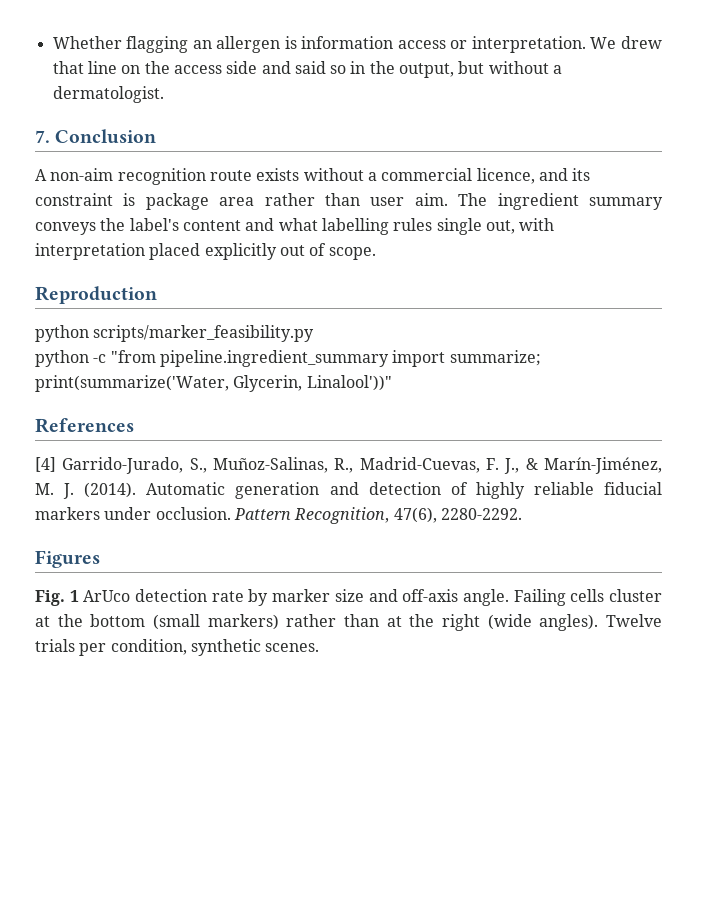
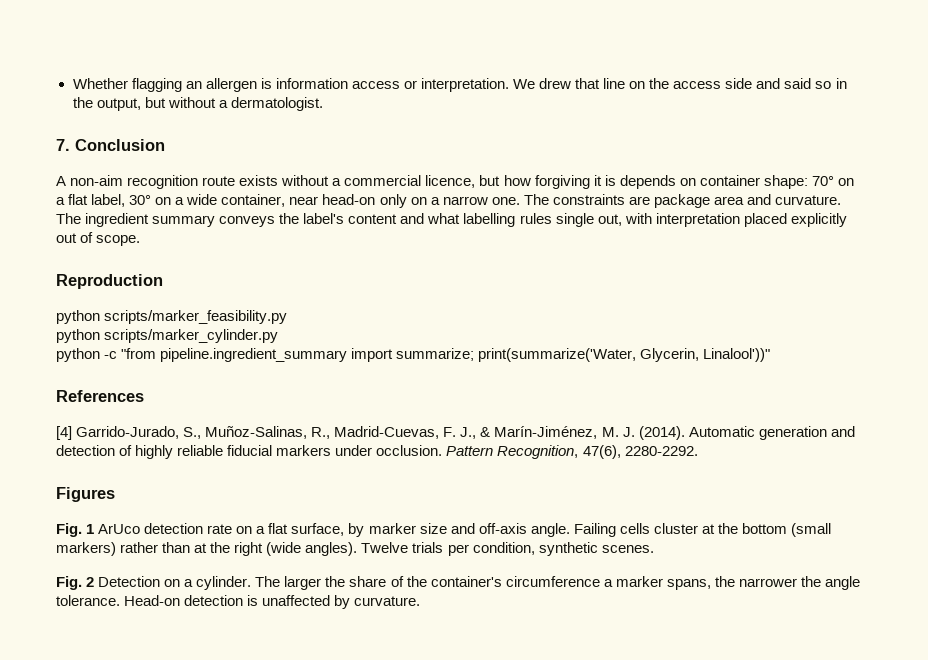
[538,168,591,181] [35,193,448,210] and its constraint is package area rather than user aim. -> [479,175,854,189] [56,194,842,208] but how forgiving it is depends on container shape: 70° on a flat label, 30° on a wide container, near head-on only on a narrow one. The constraints are package area and curvature.
(315, 333) none -> [56,329,279,343] // python scripts/marker_cylinder.py
(244, 596) none -> [236,523,345,536] on a flat surface,
(320, 647) none -> [56,576,860,590] [56,595,421,609] // Fig. 2 Detection on a cylinder. The larger the share of the container's circumference a marker spans, the narrower the angle tolerance. Head-on detection is unaffected by curvature.

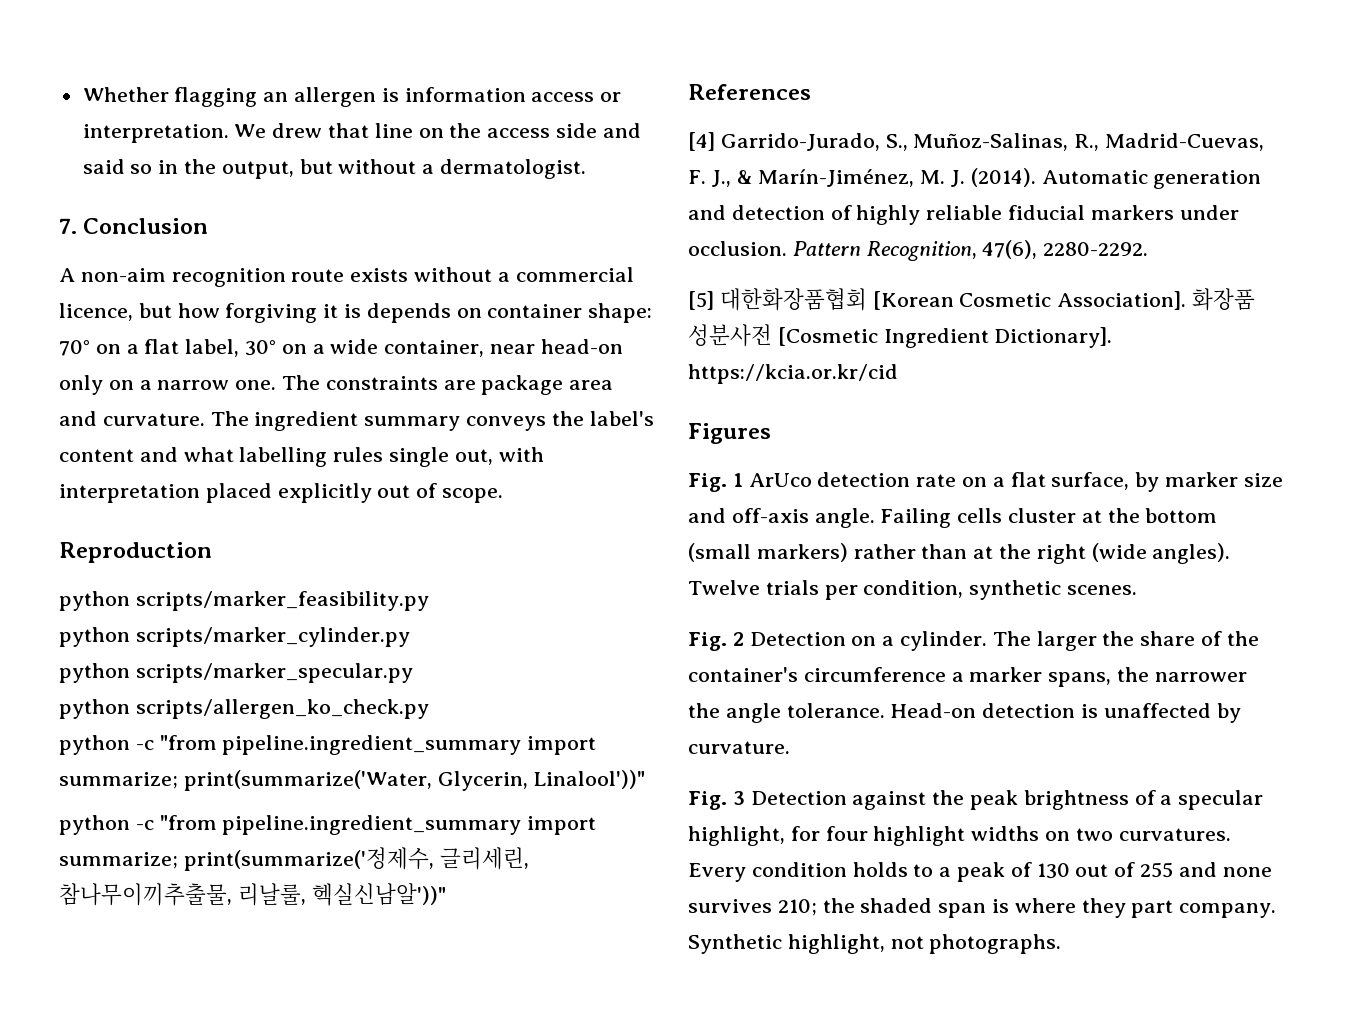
(279, 336) none -> [59,663,413,683] [59,699,429,719] // python scripts/marker_specular.py // python scripts/allergen_ko_check.py
(771, 355) none -> [59,815,597,835] [59,847,529,871] [59,883,446,906] // python -c "from pipeline.ingredient_summary import summarize; print(summarize('정제수, 글리세린, 참나무이끼추출물, 리날룰, 헥실신남알'))"
(698, 451) none -> [688,288,1256,311] [688,324,1113,348] [688,364,898,384] // [5] 대한화장품협회 [Korean Cosmetic Association]. 화장품 성분사전 [Cosmetic Ingredient Dictionary]. https://kcia.or.kr/cid
(421, 601) none -> [688,790,1264,810] [688,826,1231,846] [688,862,1272,882] [688,898,1277,918] [688,934,1062,954] // Fig. 3 Detection against the peak brightness of a specular highlight, for four highlight widths on two curvatures. Every condition holds to a peak of 130 out of 255 and none survives 210; the shaded span is where they part company. Synthetic highlight, not photographs.

